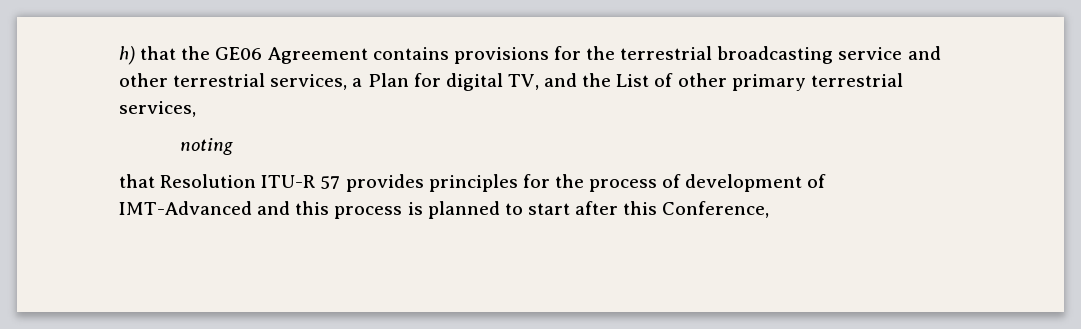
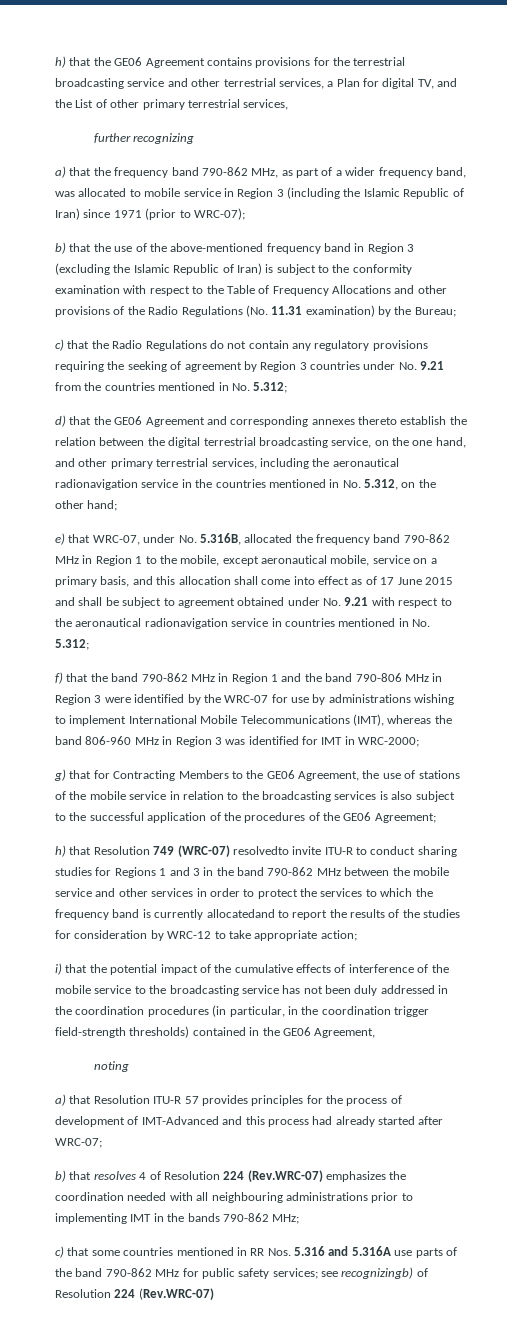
(196, 109) none -> [93,133,195,144] [55,166,466,178] [55,187,464,199] [55,208,245,220] [55,242,415,254] [55,263,412,275] [55,285,447,296] [55,305,456,317] [55,339,428,351] [55,361,445,372] [55,382,288,393] [55,415,467,427] [55,437,466,448] [55,458,399,469] [55,479,436,490] [55,500,118,511] [55,533,450,545] [55,555,437,566] [55,576,453,587] [55,597,452,608] [55,618,430,629] [55,639,89,650] [55,672,443,684] [55,694,455,705] [55,714,452,726] [55,736,420,747] [54,769,460,781] [55,791,455,802] [55,812,436,823] [55,845,457,857] [55,867,449,878] [55,888,433,899] [55,909,461,920] [55,930,357,941] [55,963,449,975] [55,985,449,996] [55,1005,429,1017] [55,1026,376,1038] // further recognizing // a) that the frequency band 790-862 MHz, as part of a wider frequency band, was allocated to mobile service in Region 3 (including the Islamic Republic of Iran) since 1971 (prior to WRC-07); // b) that the use of the above-mentioned frequency band in Region 3 (excluding the Islamic Republic of Iran) is subject to the conformity examination with respect to the Table of Frequency Allocations and other provisions of the Radio Regulations (No. 11.31 examination) by the Bureau; // c) that the Radio Regulations do not contain any regulatory provisions requiring the seeking of agreement by Region 3 countries under No. 9.21 from the countries mentioned in No. 5.312; // d) that the GE06 Agreement and corresponding annexes thereto establish the relation between the digital terrestrial broadcasting service, on the one hand, and other primary terrestrial services, including the aeronautical radionavigation service in the countries mentioned in No. 5.312, on the other hand; // e) that WRC-07, under No. 5.316B, allocated the frequency band 790-862 MHz in Region 1 to the mobile, except aeronautical mobile, service on a primary basis, and this allocation shall come into effect as of 17 June 2015 and shall be subject to agreement obtained under No. 9.21 with respect to the aeronautical radionavigation service in countries mentioned in No. 5.312; // f) that the band 790-862 MHz in Region 1 and the band 790-806 MHz in Region 3 were identified by the WRC-07 for use by administrations wishing to implement International Mobile Telecommunications (IMT), whereas the band 806-960 MHz in Region 3 was identified for IMT in WRC-2000; // g) that for Contracting Members to the GE06 Agreement, the use of stations of the mobile service in relation to the broadcasting services is also subject to the successful application of the procedures of the GE06 Agreement; // h) that Resolution 749 (WRC-07) resolvedto invite ITU-R to conduct sharing studies for Regions 1 and 3 in the band 790-862 MHz between the mobile service and other services in order to protect the services to which the frequency band is currently allocatedand to report the results of the studies for consideration by WRC-12 to take appropriate action; // i) that the potential impact of the cumulative effects of interference of the mobile service to the broadcasting service has not been duly addressed in the coordination procedures (in particular, in the coordination trigger field-strength thresholds) contained in the GE06 Agreement,
(234, 146) none -> [55,1094,66,1106] a)
[407,201,770,219] is planned to start after this Conference, -> [312,1116,444,1127] [55,1138,102,1148] [55,1170,407,1182] [55,1192,413,1203] [55,1213,300,1224] [55,1246,457,1258] [55,1267,428,1279] [55,1288,214,1300] had already started after WRC-07; // b) that resolves 4 of Resolution 224 (Rev.WRC-07) emphasizes the coordination needed with all neighbouring administrations prior to implementing IMT in the bands 790-862 MHz; // c) that some countries mentioned in RR Nos. 5.316 and 5.316A use parts of the band 790-862 MHz for public safety services; see recognizingb) of Resolution 224 (Rev.WRC-07)

